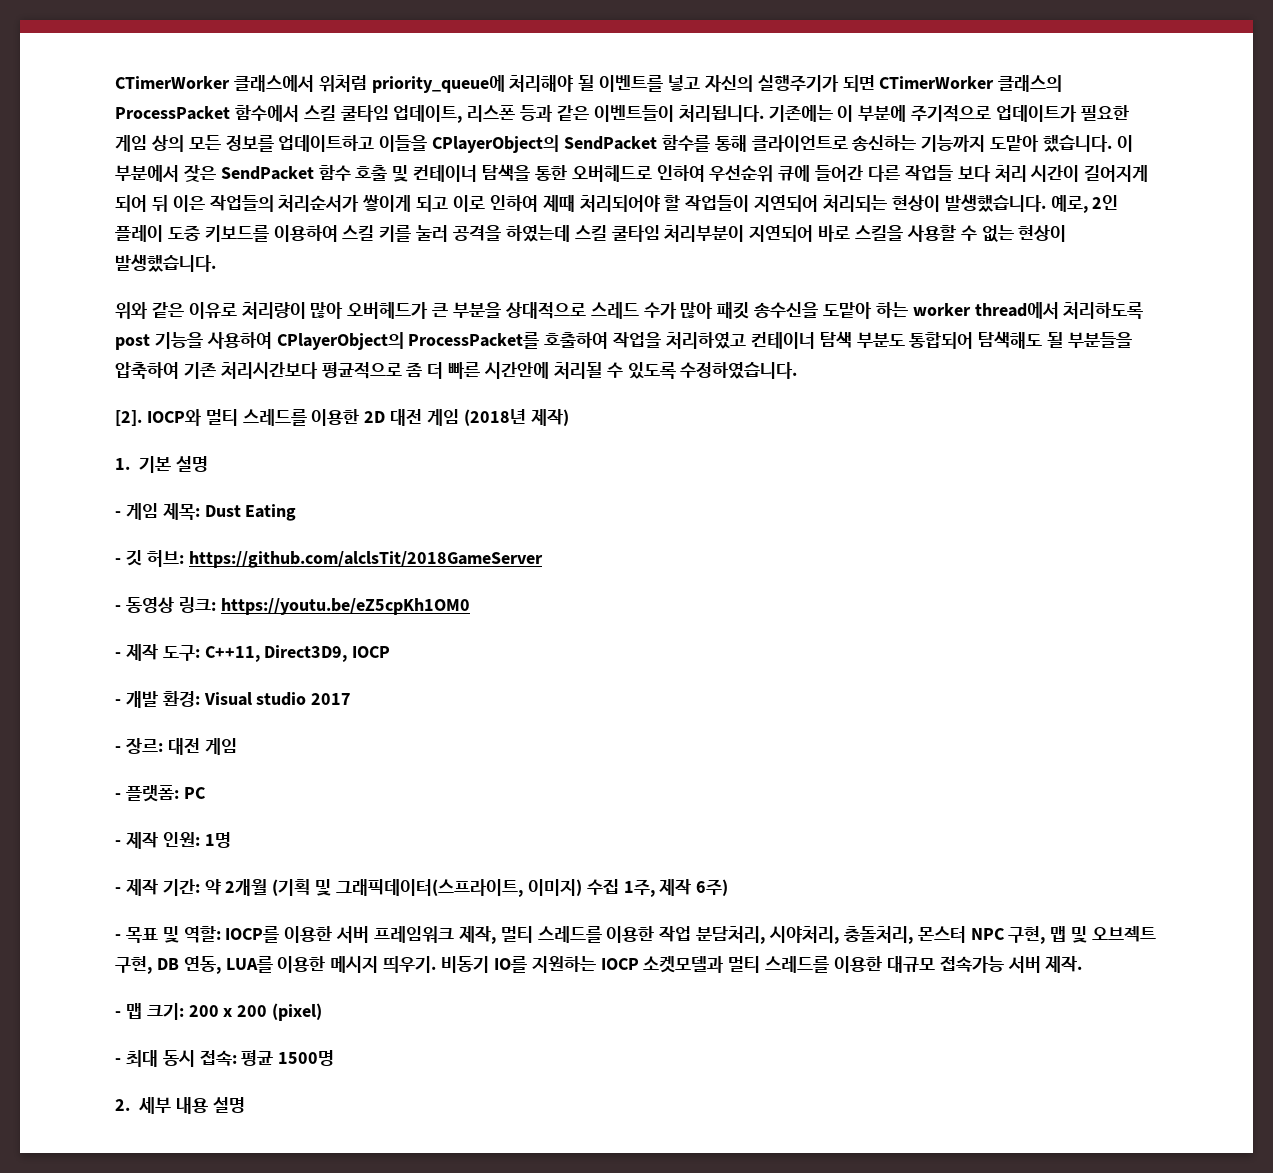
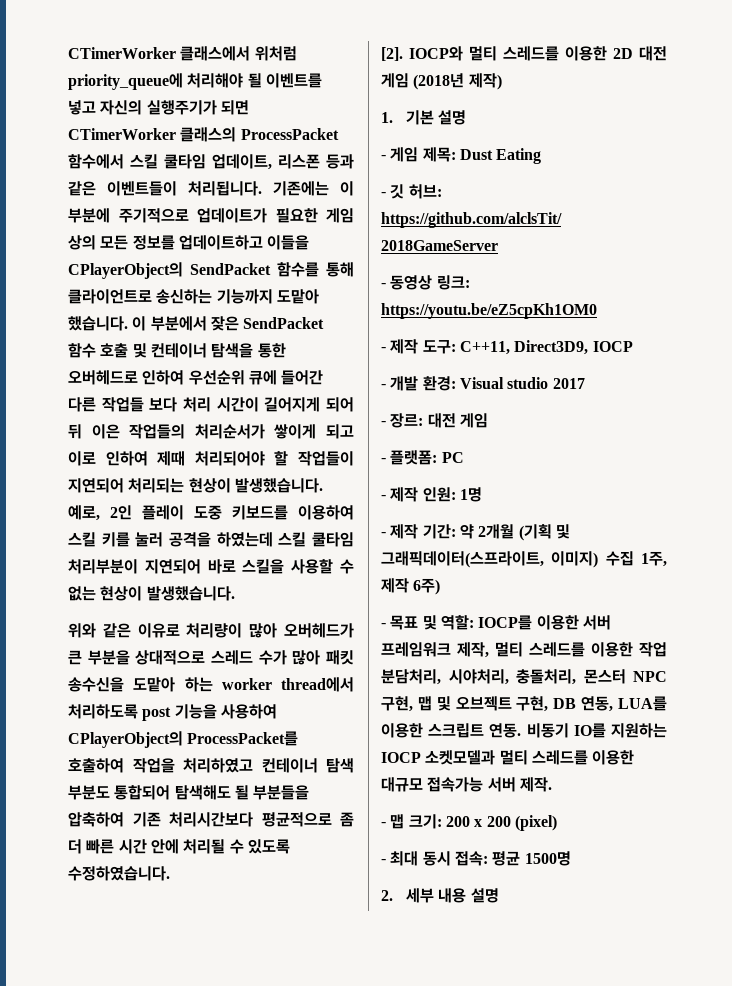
[484,362,550,379] 시간안에 -> [118,839,179,854] 시간 안에
[330,956,437,973] 메시지 띄우기. -> [428,723,522,738] 스크립트 연동.

